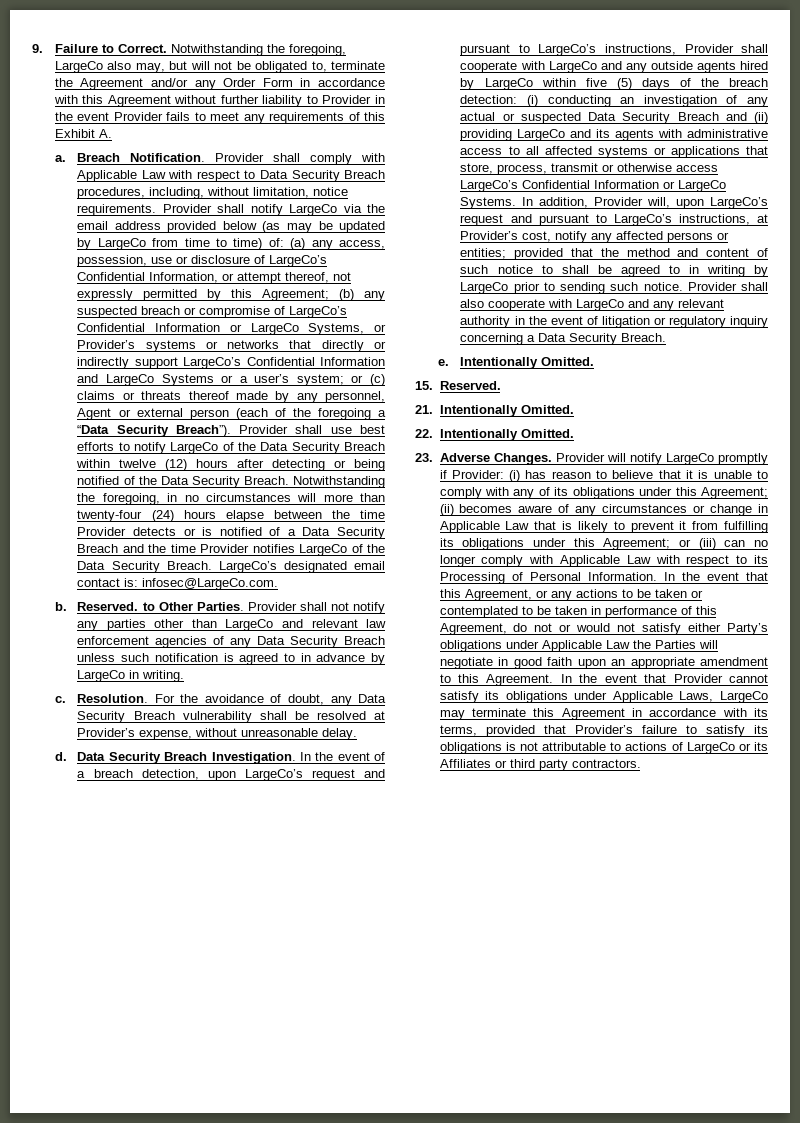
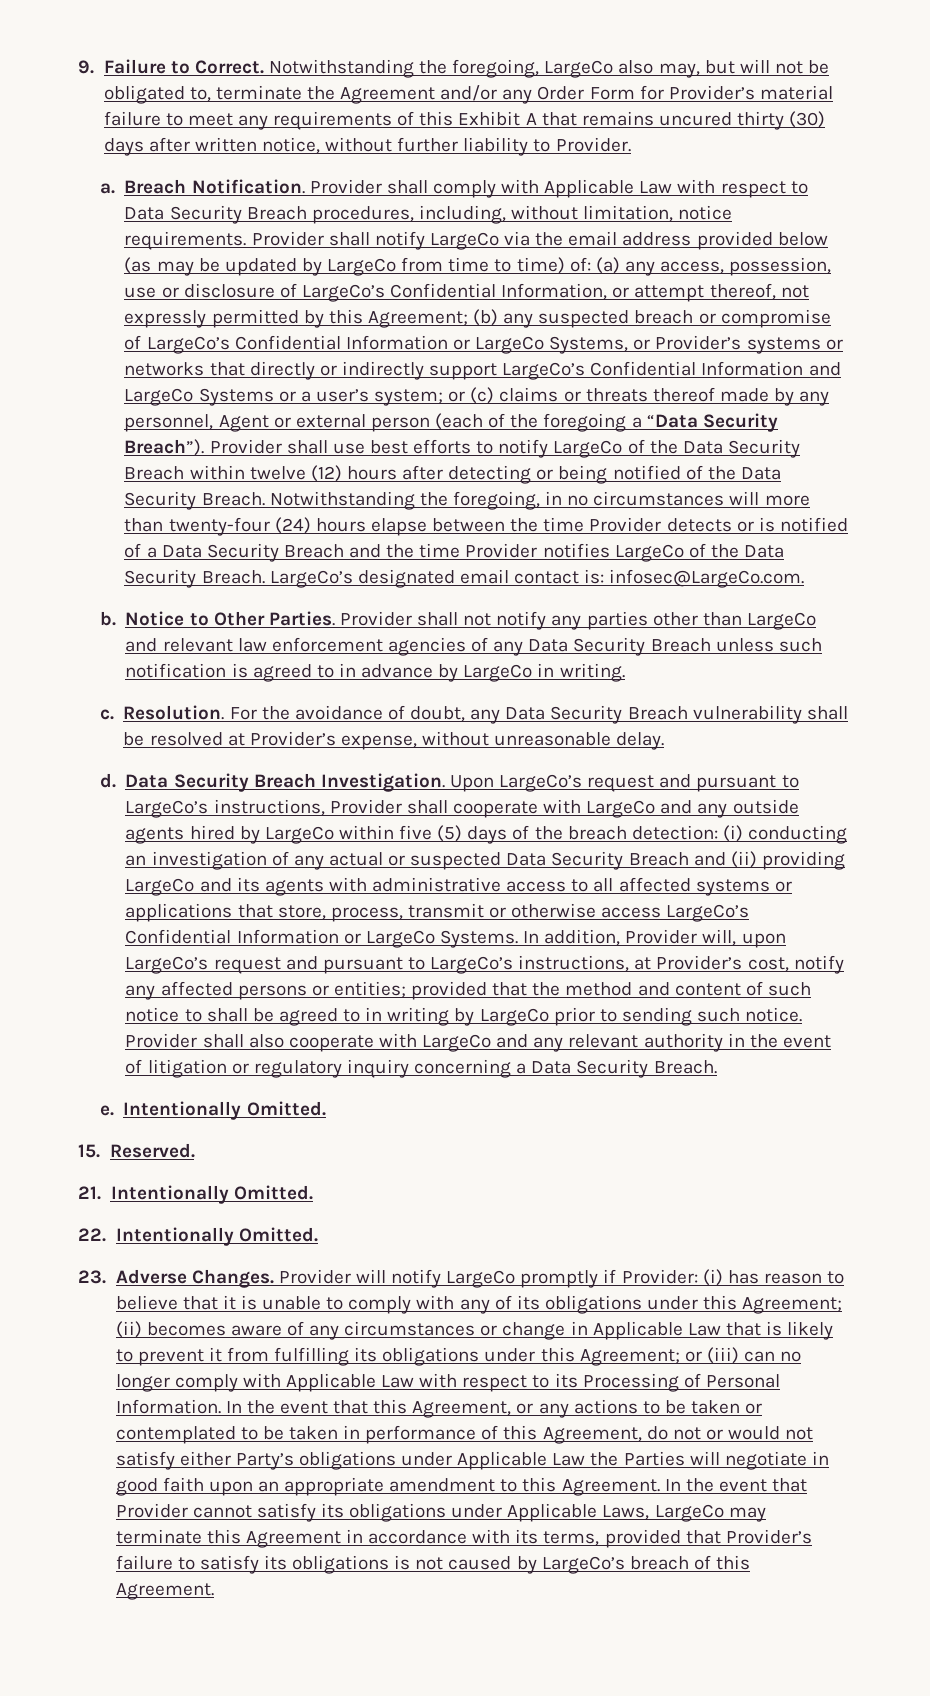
[300,78,385,87] [53,95,385,107] [54,112,191,121] in accordance with this Agreement without further liability to Provider in the event Provider fails -> [639,85,833,100] [103,111,161,126] for Provider’s material failure
[98,129,112,138] A. -> [525,111,826,130] [103,137,631,156] A that remains uncured thirty (30) days after written notice, without further liability to Provider.
[77,602,139,611] Reserved. -> [125,611,185,626] Notice
[299,752,385,761] [77,769,236,781] In the event of a breach detection, upon -> [449,775,494,792] Upon
[542,742,768,754] [439,759,641,771] attributable to actions of LargeCo or its Affiliates or third party contractors. -> [448,1555,751,1574] [115,1583,214,1600] caused by LargeCo’s breach of this Agreement.

